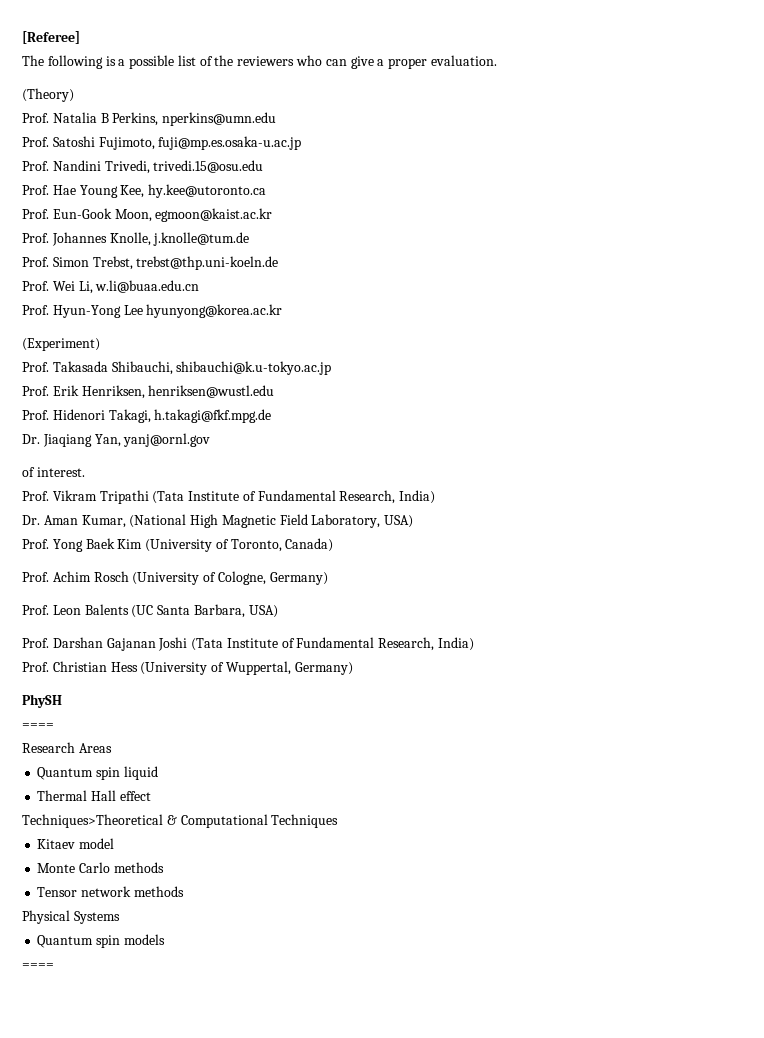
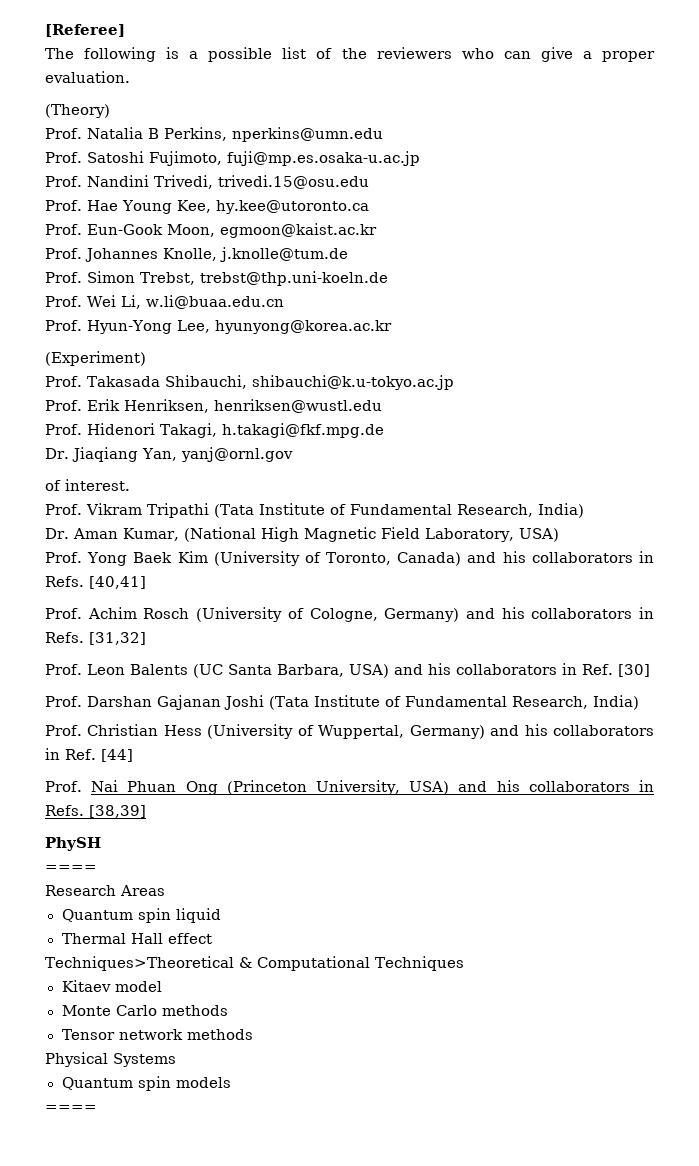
[123,305,143,315] Lee -> [176,320,210,333] Lee,
(334, 545) none -> [467,551,654,563] [45,576,146,589] and his collaborators in Refs. [40,41]
(328, 578) none -> [465,607,654,619] [45,632,146,645] and his collaborators in Refs. [31,32]
(278, 611) none -> [394,663,650,677] and his collaborators in Ref. [30]
(353, 668) none -> [490,724,655,736] [45,748,133,762] [45,780,655,795] [45,805,146,818] and his collaborators in Ref. [44] // Prof. Nai Phuan Ong (Princeton University, USA) and his collaborators in Refs. [38,39]

